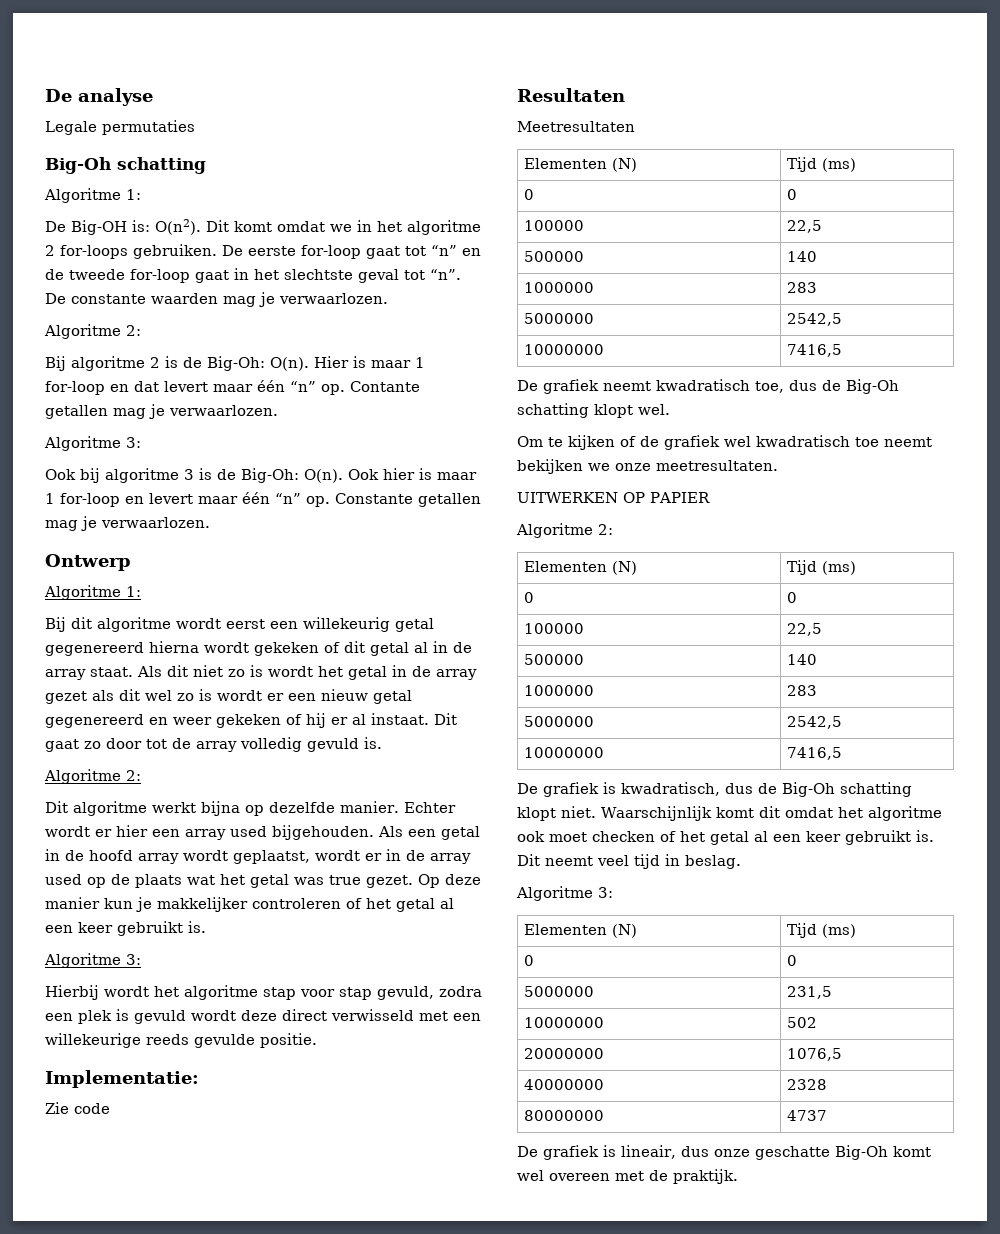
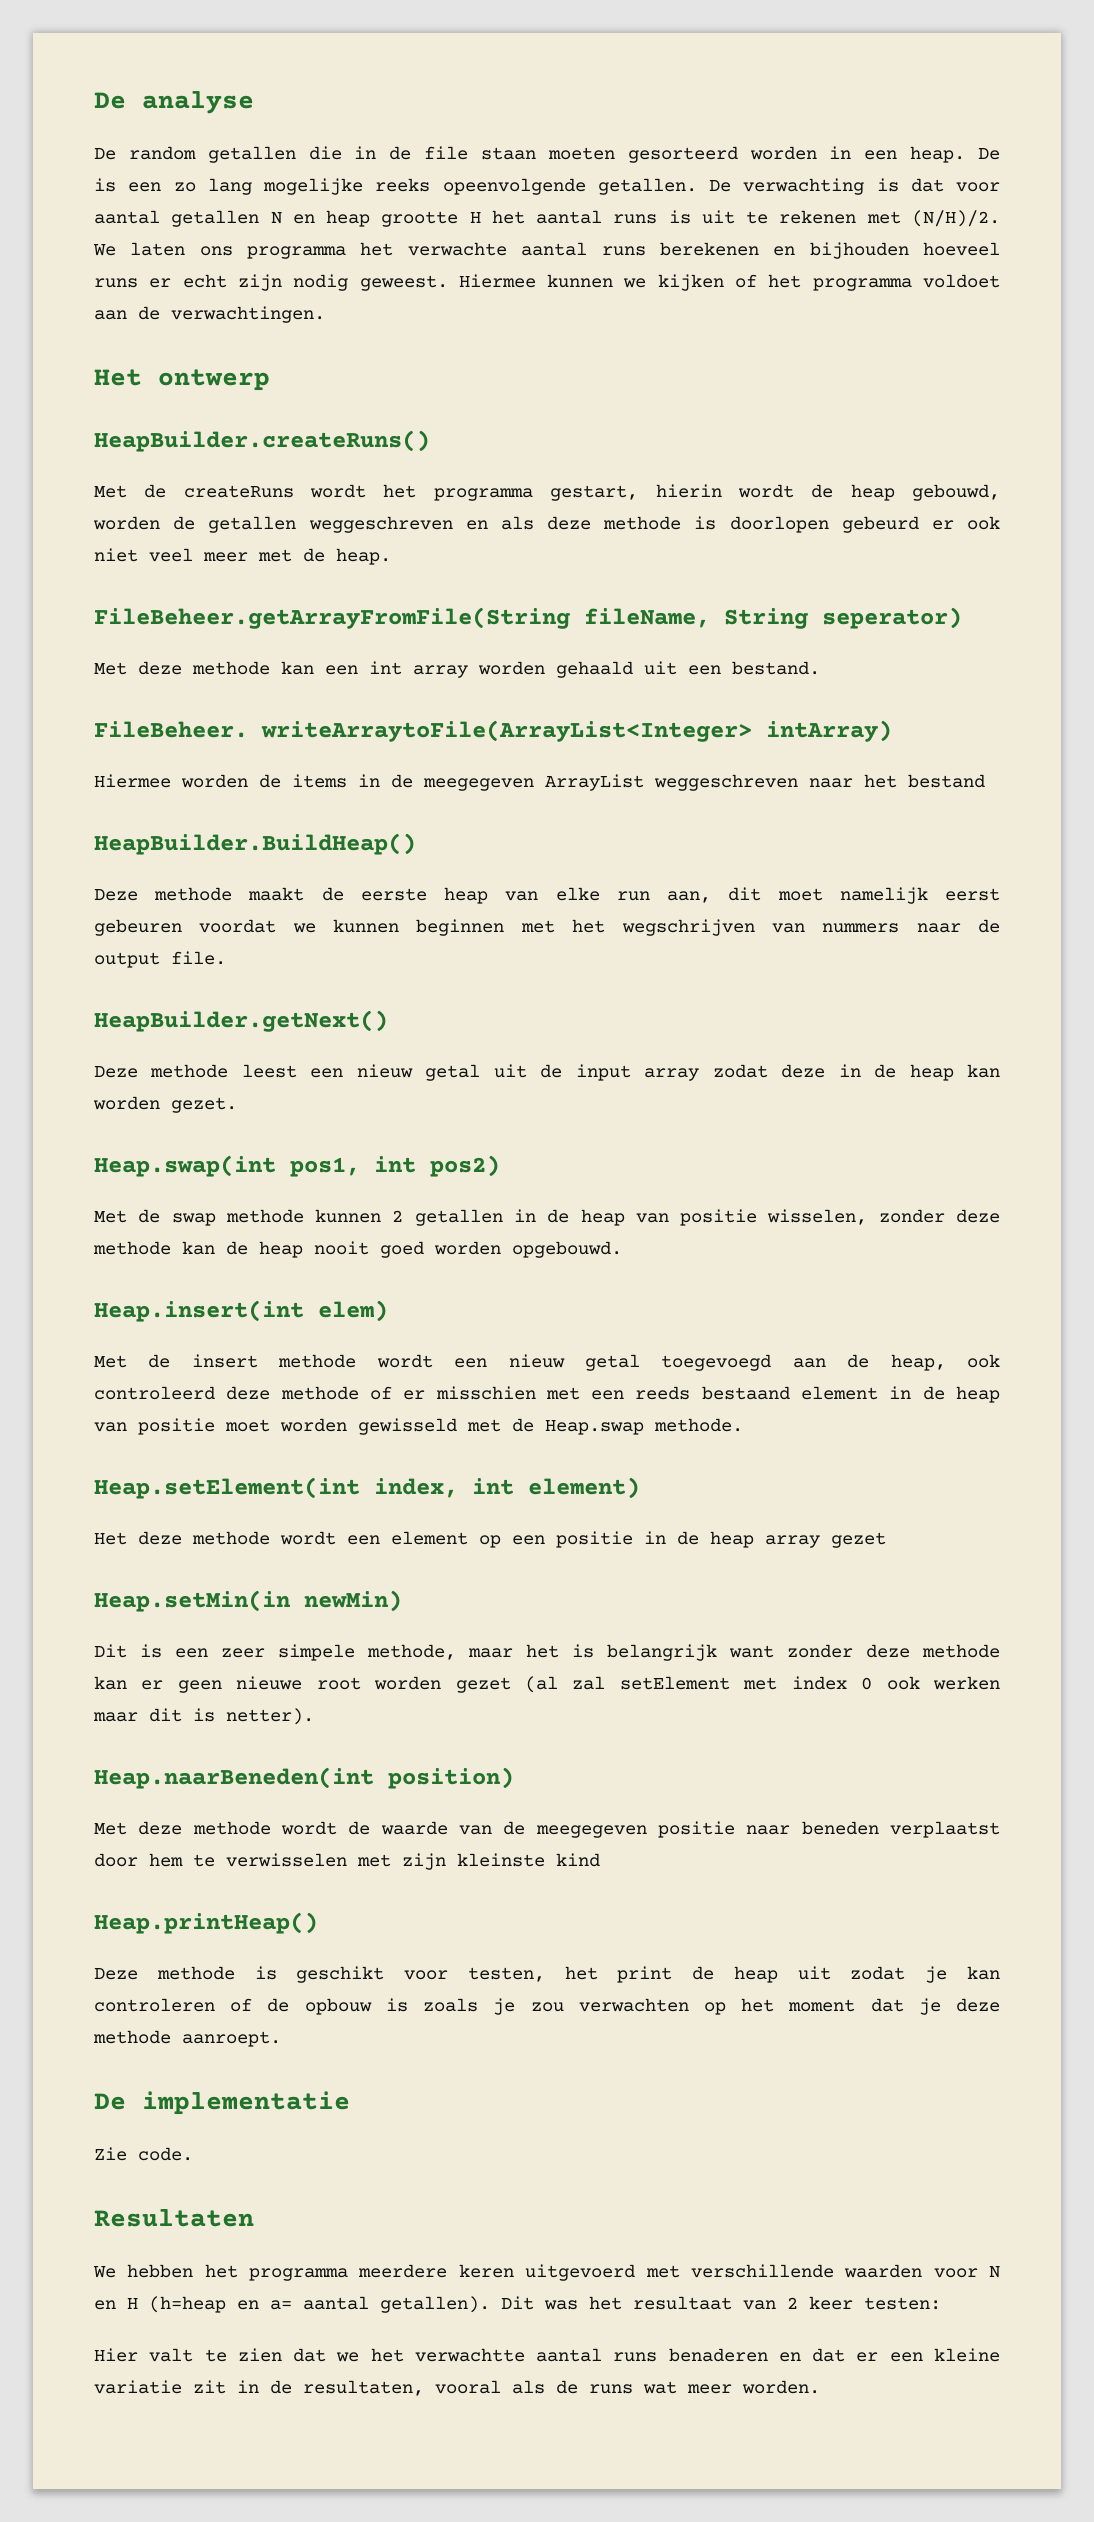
[45,120,195,135] [45,157,206,174] [44,188,141,203] [45,219,481,235] [45,244,481,259] [45,268,461,283] [45,292,388,307] [44,324,141,339] [45,356,425,371] [45,380,420,395] [45,404,278,419] [44,436,141,451] [45,468,477,483] [45,492,481,507] [45,516,210,531] [45,554,131,571] [44,585,141,600] [45,617,434,632] [45,641,472,656] [45,665,477,680] [45,689,412,704] [45,713,457,728] [45,737,382,752] [44,769,141,784] [45,801,456,816] [45,825,480,840] [45,849,471,864] [45,874,481,888] [45,897,454,912] [45,921,206,936] [44,953,141,968] [45,985,482,1000] [45,1009,481,1024] [45,1033,317,1048] [45,1070,199,1088] Legale permutaties // Big-Oh schatting // Algoritme 1: // De Big-OH is: O(n2). Dit komt omdat we in het algoritme 2 for-loops gebruiken. De eerste for-loop gaat tot “n” en de tweede for-loop gaat in het slechtste geval tot “n”. De constante waarden mag je verwaarlozen. // Algoritme 2: // Bij algoritme 2 is de Big-Oh: O(n). Hier is maar 1 for-loop en dat levert maar één “n” op. Contante getallen mag je verwaarlozen. // Algoritme 3: // Ook bij algoritme 3 is de Big-Oh: O(n). Ook hier is maar 1 for-loop en levert maar één “n” op. Constante getallen mag je verwaarlozen. // Ontwerp // Algoritme 1: // Bij dit algoritme wordt eerst een willekeurig getal gegenereerd hierna wordt gekeken of dit getal al in de array staat. Als dit niet zo is wordt het getal in de array gezet als dit wel zo is wordt er een nieuw getal gegenereerd en weer gekeken of hij er al instaat. Dit gaat zo door tot de array volledig gevuld is. // Algoritme 2: // Dit algoritme werkt bijna op dezelfde manier. Echter wordt er hier een array used bijgehouden. Als een getal in de hoofd array wordt geplaatst, wordt er in de array used op de plaats wat het getal was true gezet. Op deze manier kun je makkelijker controleren of het getal al een keer gebruikt is. // Algoritme 3: // Hierbij wordt het algoritme stap voor stap gevuld, zodra een plek is gevuld wordt deze direct verwisseld met een willekeurige reeds gevulde positie. // Implementatie: -> [94,146,1001,163] [94,178,1000,195] [94,210,1000,227] [93,242,1000,259] [94,274,1000,291] [94,306,325,323] [94,369,270,391] [94,430,430,452] [94,484,1001,501] [93,516,1000,533] [94,548,391,565] [94,607,962,629] [94,661,820,678] [94,720,892,742] [94,774,985,791] [94,833,416,855] [94,887,1001,904] [94,919,1001,936] [94,951,226,968] [94,1010,388,1032] [94,1064,1001,1081] [93,1096,237,1113] [94,1155,500,1177] [94,1209,1001,1226] [93,1241,622,1258] [94,1300,388,1322] [94,1354,1000,1371] [94,1386,1000,1403] [94,1418,743,1435] [94,1477,640,1499] [94,1531,886,1548] [94,1590,402,1612] [94,1644,1000,1661] [94,1676,1001,1693] [93,1708,314,1725] [94,1767,514,1789] [94,1821,1001,1838] [94,1853,600,1870] [94,1912,318,1934] [94,1966,1000,1983] [94,1998,1000,2015] [93,2030,281,2047] [94,2091,350,2115] De random getallen die in de file staan moeten gesorteerd worden in een heap. De is een zo lang mogelijke reeks opeenvolgende getallen. De verwachting is dat voor aantal getallen N en heap grootte H het aantal runs is uit te rekenen met (N/H)/2. We laten ons programma het verwachte aantal runs berekenen en bijhouden hoeveel runs er echt zijn nodig geweest. Hiermee kunnen we kijken of het programma voldoet aan de verwachtingen. // Het ontwerp // HeapBuilder.createRuns() // Met de createRuns wordt het programma gestart, hierin wordt de heap gebouwd, worden de getallen weggeschreven en als deze methode is doorlopen gebeurd er ook niet veel meer met de heap. // FileBeheer.getArrayFromFile(String fileName, String seperator) // Met deze methode kan een int array worden gehaald uit een bestand. // FileBeheer. writeArraytoFile(ArrayList<Integer> intArray) // Hiermee worden de items in de meegegeven ArrayList weggeschreven naar het bestand // HeapBuilder.BuildHeap() // Deze methode maakt de eerste heap van elke run aan, dit moet namelijk eerst gebeuren voordat we kunnen beginnen met het wegschrijven van nummers naar de output file. // HeapBuilder.getNext() // Deze methode leest een nieuw getal uit de input array zodat deze in de heap kan worden gezet. // Heap.swap(int pos1, int pos2) // Met de swap methode kunnen 2 getallen in de heap van positie wisselen, zonder deze methode kan de heap nooit goed worden opgebouwd. // Heap.insert(int elem) // Met de insert methode wordt een nieuw getal toegevoegd aan de heap, ook controleerd deze methode of er misschien met een reeds bestaand element in de heap van positie moet worden gewisseld met de Heap.swap methode. // Heap.setElement(int index, int element) // Het deze methode wordt een element op een positie in de heap array gezet // Heap.setMin(in newMin) // Dit is een zeer simpele methode, maar het is belangrijk want zonder deze methode kan er geen nieuwe root worden gezet (al zal setElement met index 0 ook werken maar dit is netter). // Heap.naarBeneden(int position) // Met deze methode wordt de waarde van de meegegeven positie naar beneden verplaatst door hem te verwisselen met zijn kleinste kind // Heap.printHeap() // Deze methode is geschikt voor testen, het print de heap uit zodat je kan controleren of de opbouw is zoals je zou verwachten op het moment dat je deze methode aanroept. // De implementatie
[74,1103,110,1114] code -> [138,2147,193,2161] code.
[517,121,635,132] [524,158,638,172] [787,157,857,172] [524,189,535,200] [787,189,798,200] [524,220,585,231] [787,220,823,233] [524,251,585,262] [787,251,818,262] [524,282,595,293] [787,282,818,293] [524,313,595,324] [787,313,843,326] [524,344,605,355] [787,344,843,357] [517,379,899,394] [517,403,670,418] [517,435,932,450] [517,459,778,474] [517,492,710,503] [516,523,613,538] [524,561,638,575] [787,560,857,575] [524,592,535,603] [787,592,798,603] [524,623,585,634] [787,623,823,636] [524,654,585,665] [787,654,818,665] [524,685,595,696] [787,685,818,696] [524,716,595,727] [787,716,843,729] [524,747,605,758] [787,747,843,760] [517,782,912,797] [517,806,942,821] [517,830,934,845] [517,854,741,869] [516,886,613,901] [524,924,638,938] [787,923,857,938] [524,955,535,966] [787,955,798,966] [524,986,595,997] [787,986,833,999] [524,1017,605,1028] [787,1017,818,1028] [524,1048,605,1059] [787,1048,843,1061] [524,1079,605,1090] [787,1079,828,1090] [524,1110,605,1121] [787,1110,828,1121] [517,1145,931,1160] [517,1169,738,1184] Meetresultaten // Elementen (N) | Tijd (ms) // 0 | 0 // 100000 | 22,5 // 500000 | 140 // 1000000 | 283 // 5000000 | 2542,5 // 10000000 | 7416,5 // De grafiek neemt kwadratisch toe, dus de Big-Oh schatting klopt wel. // Om te kijken of de grafiek wel kwadratisch toe neemt bekijken we onze meetresultaten. // UITWERKEN OP PAPIER // Algoritme 2: // Elementen (N) | Tijd (ms) // 0 | 0 // 100000 | 22,5 // 500000 | 140 // 1000000 | 283 // 5000000 | 2542,5 // 10000000 | 7416,5 // De grafiek is kwadratisch, dus de Big-Oh schatting klopt niet. Waarschijnlijk komt dit omdat het algoritme ook moet checken of het getal al een keer gebruikt is. Dit neemt veel tijd in beslag. // Algoritme 3: // Elementen (N) | Tijd (ms) // 0 | 0 // 5000000 | 231,5 // 10000000 | 502 // 20000000 | 1076,5 // 40000000 | 2328 // 80000000 | 4737 // De grafiek is lineair, dus onze geschatte Big-Oh komt wel overeen met de praktijk. -> [93,2264,1001,2281] [94,2296,941,2313] [94,2348,1000,2362] [94,2380,820,2396] We hebben het programma meerdere keren uitgevoerd met verschillende waarden voor N en H (h=heap en a= aantal getallen). Dit was het resultaat van 2 keer testen: // Hier valt te zien dat we het verwachtte aantal runs benaderen en dat er een kleine variatie zit in de resultaten, vooral als de runs wat meer worden.

